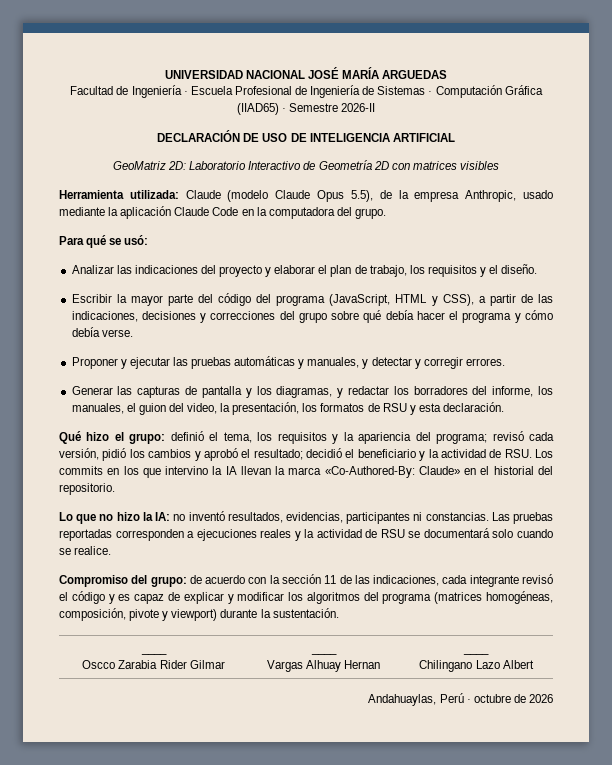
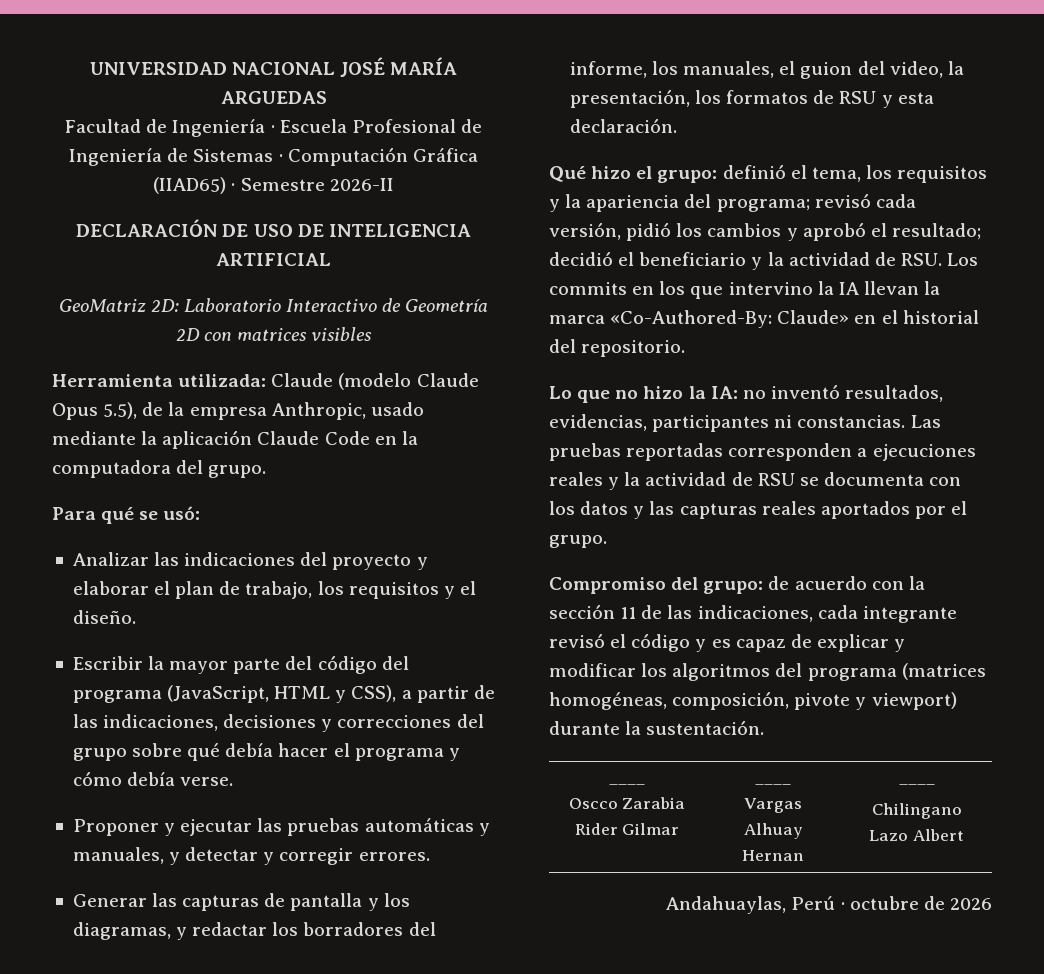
[423,528,554,538] [59,546,112,555] documentará solo cuando se realice. -> [823,472,962,486] [549,501,968,519] [549,535,607,548] documenta con los datos y las capturas reales aportados por el grupo.

